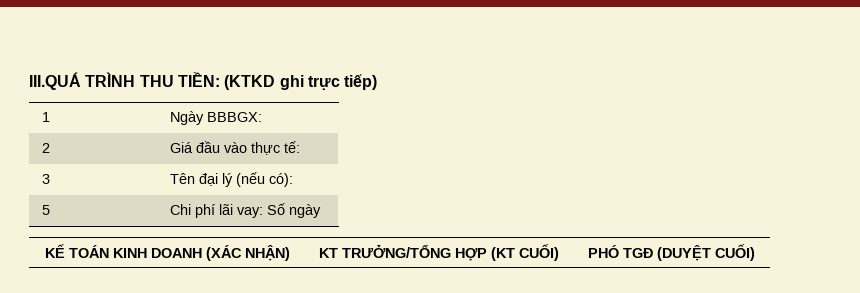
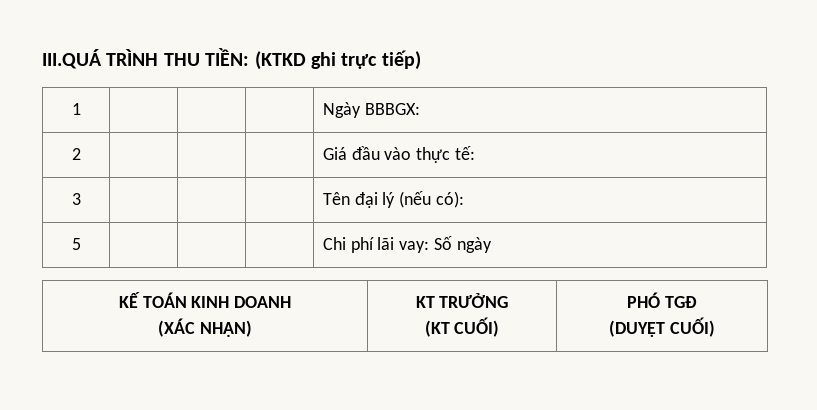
(202, 253) none -> (292, 302) //
[342,244,487,261] TRƯỞNG/TỔNG HỢP -> [439,293,509,308] TRƯỞNG //
(653, 253) none -> (697, 302) //

